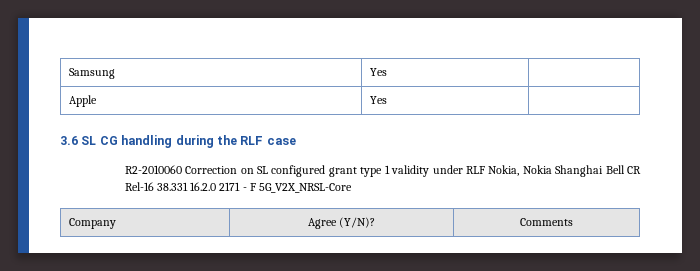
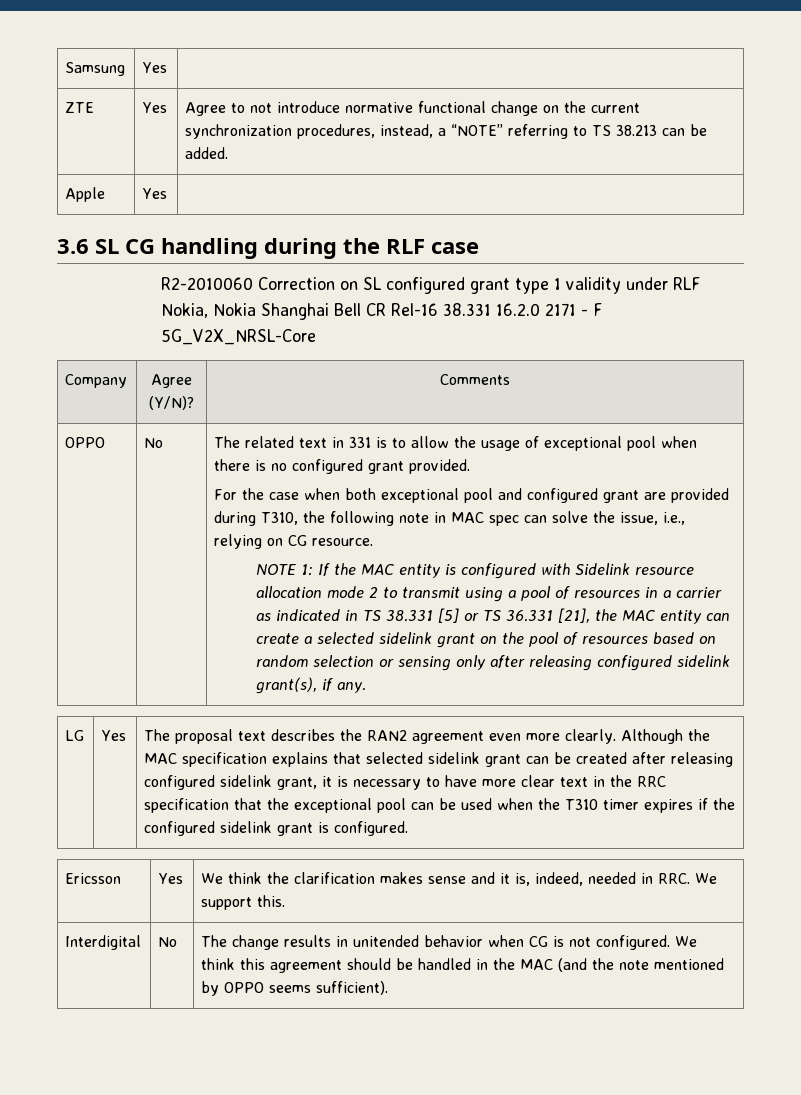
(387, 72) none -> [65,102,95,113] [142,102,168,113] [185,101,641,116] [185,124,708,139] [185,147,229,159] // ZTE | Yes | Agree to not introduce normative functional change on the current synchronization procedures, instead, a “NOTE” referring to TS 38.213 can be added.
(573, 222) none -> [65,437,106,448] [144,438,164,448] [214,436,698,451] [214,459,471,474] [214,488,730,503] [214,511,686,526] [214,534,374,549] [256,563,695,579] [256,586,723,602] [256,608,731,624] [256,632,717,648] [256,655,731,671] [256,677,367,694] [65,730,85,741] [101,730,127,741] [144,729,711,744] [144,752,734,767] [144,775,667,790] [144,798,736,813] [144,821,409,836] [65,873,122,884] [158,873,184,884] [201,872,718,886] [201,895,286,910] [65,935,142,950] [158,937,178,947] [201,935,698,950] [201,958,725,973] [201,981,389,996] // OPPO | No | The related text in 331 is to allow the usage of exceptional pool when there is no configured grant provided. // For the case when both exceptional pool and configured grant are provided during T310, the following note in MAC spec can solve the issue, i.e., relying on CG resource. // NOTE 1: If the MAC entity is configured with Sidelink resource allocation mode 2 to transmit using a pool of resources in a carrier as indicated in TS 38.331 [5] or TS 36.331 [21], the MAC entity can create a selected sidelink grant on the pool of resources based on random selection or sensing only after releasing configured sidelink grant(s), if any. // LG | Yes | The proposal text describes the RAN2 agreement even more clearly. Although the MAC specification explains that selected sidelink grant can be created after releasing configured sidelink grant, it is necessary to have more clear text in the RRC specification that the exceptional pool can be used when the T310 timer expires if the configured sidelink grant is configured. // Ericsson | Yes | We think the clarification makes sense and it is, indeed, needed in RRC. We support this. // Interdigital | No | The change results in unitended behavior when CG is not configured. We think this agreement should be handled in the MAC (and the note mentioned by OPPO seems sufficient).

